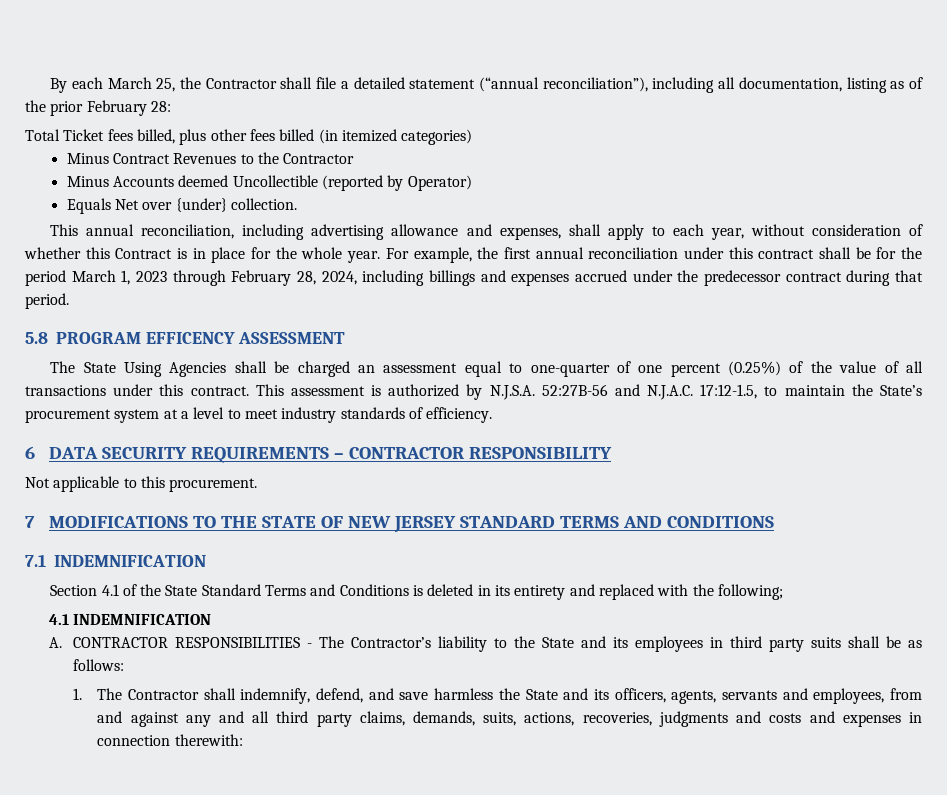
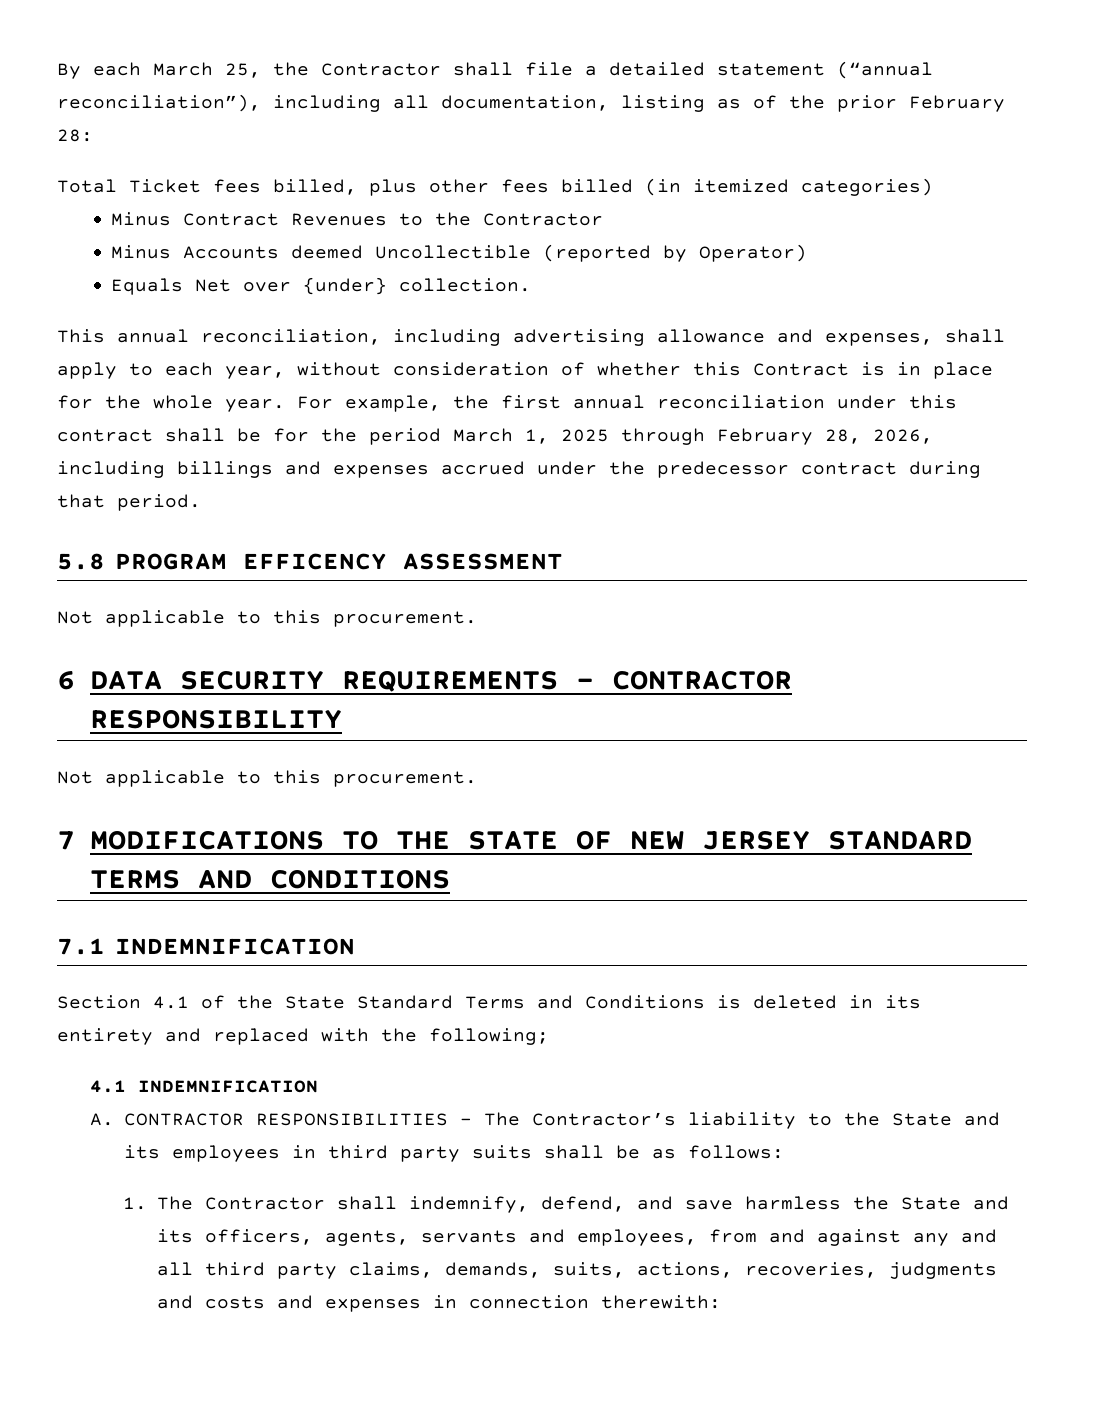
[136,271,167,282] 2023 -> [561,429,609,442] 2025
[321,271,357,285] 2024, -> [873,429,933,444] 2026,
[50,361,923,377] [25,384,922,400] [25,407,493,423] The State Using Agencies shall be charged an assessment equal to one-quarter of one percent (0.25%) of the value of all transactions under this contract. This assessment is authorized by N.J.S.A. 52:27B-56 and N.J.A.C. 17:12-1.5, to maintain the State’s procurement system at a level to meet industry standards of efficiency. -> [57,610,477,627] Not applicable to this procurement.

